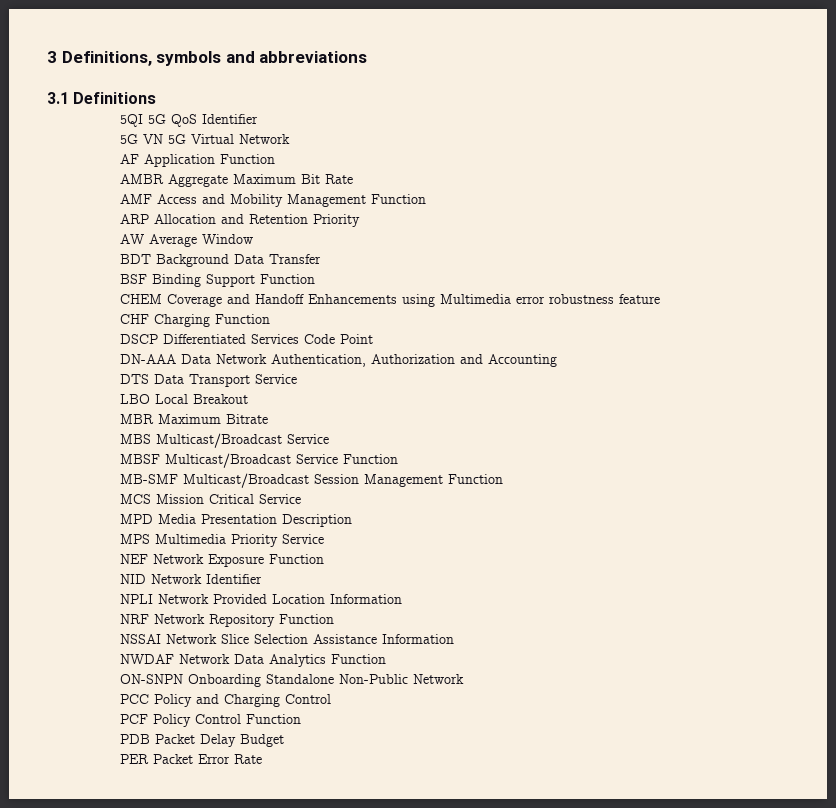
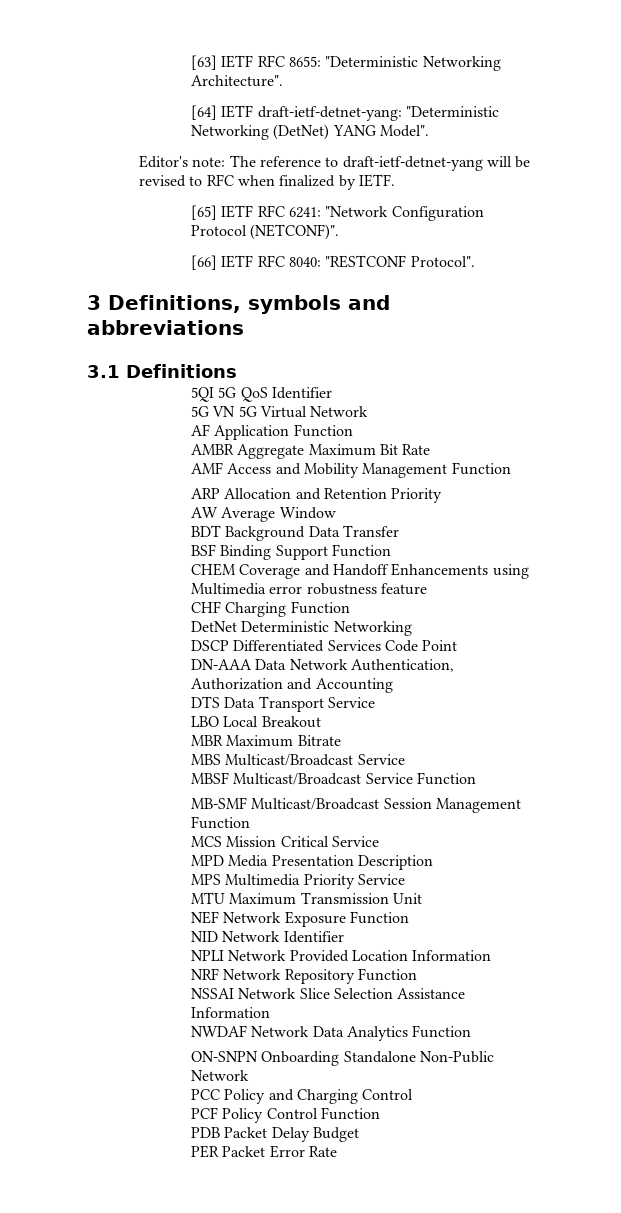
(47, 57) none -> [191,55,501,71] [191,75,284,87] [191,105,500,121] [191,124,430,140] [139,155,531,171] [139,174,395,190] [191,205,484,221] [191,224,340,240] [191,255,475,270] [63] IETF RFC 8655: "Deterministic Networking Architecture". // [64] IETF draft-ietf-detnet-yang: "Deterministic Networking (DetNet) YANG Model". // Editor's note: The reference to draft-ietf-detnet-yang will be revised to RFC when finalized by IETF. // [65] IETF RFC 6241: "Network Configuration Protocol (NETCONF)". // [66] IETF RFC 8040: "RESTCONF Protocol". //
(271, 319) none -> [191,621,412,636] // DetNet Deterministic Networking
(325, 539) none -> [191,892,423,905] // MTU Maximum Transmission Unit

